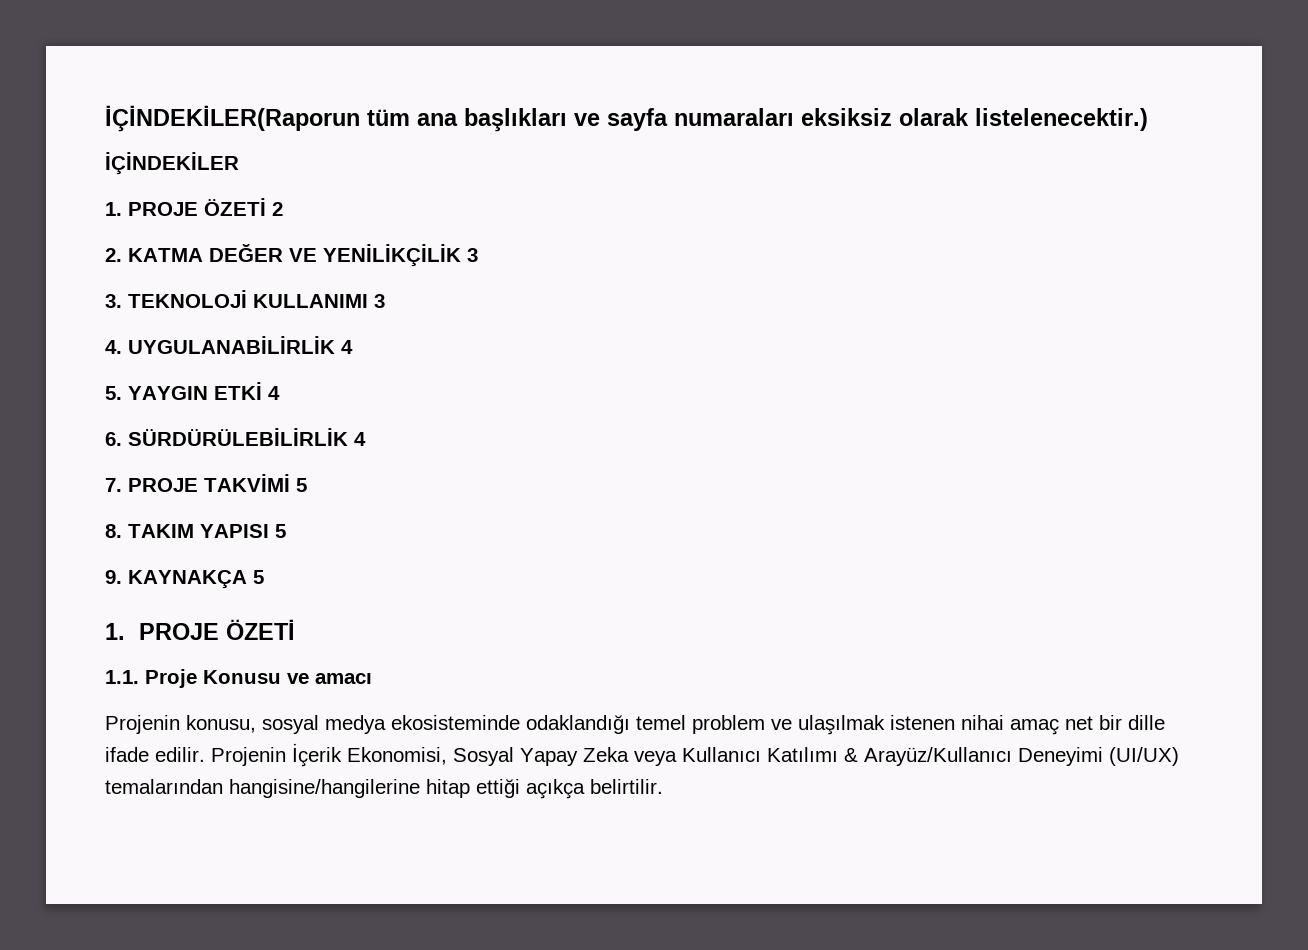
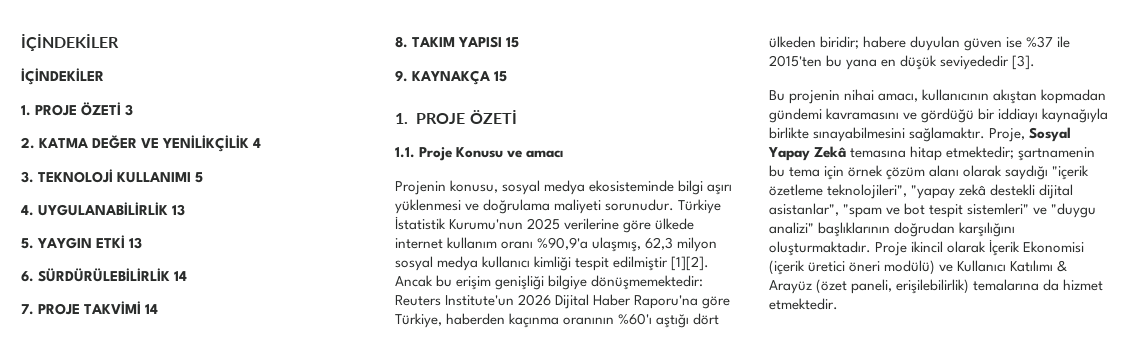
[105,105,1148,132] İÇİNDEKİLER(Raporun tüm ana başlıkları ve sayfa numaraları eksiksiz olarak listelenecektir.) -> [21,34,119,51] İÇİNDEKİLER
[272,202,283,216] 2 -> [125,104,134,116] 3
[467,248,478,262] 3 -> [253,138,262,148] 4
[374,294,385,308] 3 -> [195,172,204,183] 5
[341,340,353,354] 4 -> [172,204,186,216] 13
[268,386,280,400] 4 -> [129,237,143,249] 13
[354,432,366,446] 4 -> [174,271,188,281] 14
[296,478,307,492] 5 -> [145,304,159,314] 14
[275,524,286,538] 5 -> [506,37,520,48] 15
[253,570,264,584] 5 -> [494,71,508,82] 15
[526,715,1165,735] [105,743,1179,767] [105,779,663,799] odaklandığı temel problem ve ulaşılmak istenen nihai amaç net bir dille ifade edilir. Projenin İçerik Ekonomisi, Sosyal Yapay Zeka veya Kullanıcı Katılımı & Arayüz/Kullanıcı Deneyimi (UI/UX) temalarından hangisine/hangilerine hitap ettiği açıkça belirtilir. -> [678,180,733,195] [395,199,722,214] [395,216,695,233] [395,237,718,252] [395,256,710,271] [395,275,704,290] [395,294,731,309] [395,313,720,328] [769,36,1071,51] [769,55,1036,70] [769,89,1107,104] [769,108,1109,123] [769,127,1072,142] [768,146,1096,161] [769,165,1090,180] [769,184,1074,199] [769,203,1097,218] [769,222,1016,237] [769,239,1085,256] [769,260,1068,275] [769,279,1104,294] [769,298,838,310] bilgi aşırı yüklenmesi ve doğrulama maliyeti sorunudur. Türkiye İstatistik Kurumu'nun 2025 verilerine göre ülkede internet kullanım oranı %90,9'a ulaşmış, 62,3 milyon sosyal medya kullanıcı kimliği tespit edilmiştir [1][2]. Ancak bu erişim genişliği bilgiye dönüşmemektedir: Reuters Institute'un 2026 Dijital Haber Raporu'na göre Türkiye, haberden kaçınma oranının %60'ı aştığı dört ülkeden biridir; habere duyulan güven ise %37 ile 2015'ten bu yana en düşük seviyededir [3]. // Bu projenin nihai amacı, kullanıcının akıştan kopmadan gündemi kavramasını ve gördüğü bir iddiayı kaynağıyla birlikte sınayabilmesini sağlamaktır. Proje, Sosyal Yapay Zekâ temasına hitap etmektedir; şartnamenin bu tema için örnek çözüm alanı olarak saydığı "içerik özetleme teknolojileri", "yapay zekâ destekli dijital asistanlar", "spam ve bot tespit sistemleri" ve "duygu analizi" başlıklarının doğrudan karşılığını oluşturmaktadır. Proje ikincil olarak İçerik Ekonomisi (içerik üretici öneri modülü) ve Kullanıcı Katılımı & Arayüz (özet paneli, erişilebilirlik) temalarına da hizmet etmektedir.

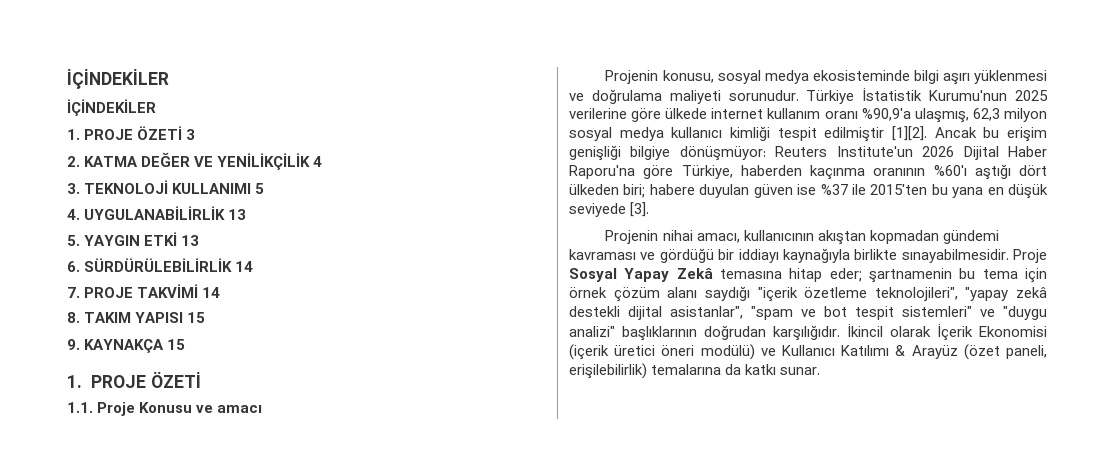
[591,275,704,290] dönüşmemektedir: -> [679,146,766,161] dönüşmüyor:
[820,36,860,49] biridir; -> [623,184,646,198] biri;
[940,55,1010,70] seviyededir -> [569,203,626,217] seviyede
[769,90,841,104] Bu projenin -> [605,230,659,244] Projenin
[826,108,900,120] kavramasını -> [569,249,636,260] kavraması
[813,127,1026,142] sınayabilmesini sağlamaktır. Proje, -> [901,249,1047,263] sınayabilmesidir. Proje
[946,146,1015,159] etmektedir; -> [829,268,862,282] eder;
[963,165,1003,177] olarak -> (698, 292) none
[959,222,1016,237] [769,241,944,256] karşılığını oluşturmaktadır. Proje ikincil -> [773,323,883,341] karşılığıdır. İkincil
[1063,279,1104,291] [769,298,838,310] hizmet etmektedir. -> [745,364,821,375] katkı sunar.

